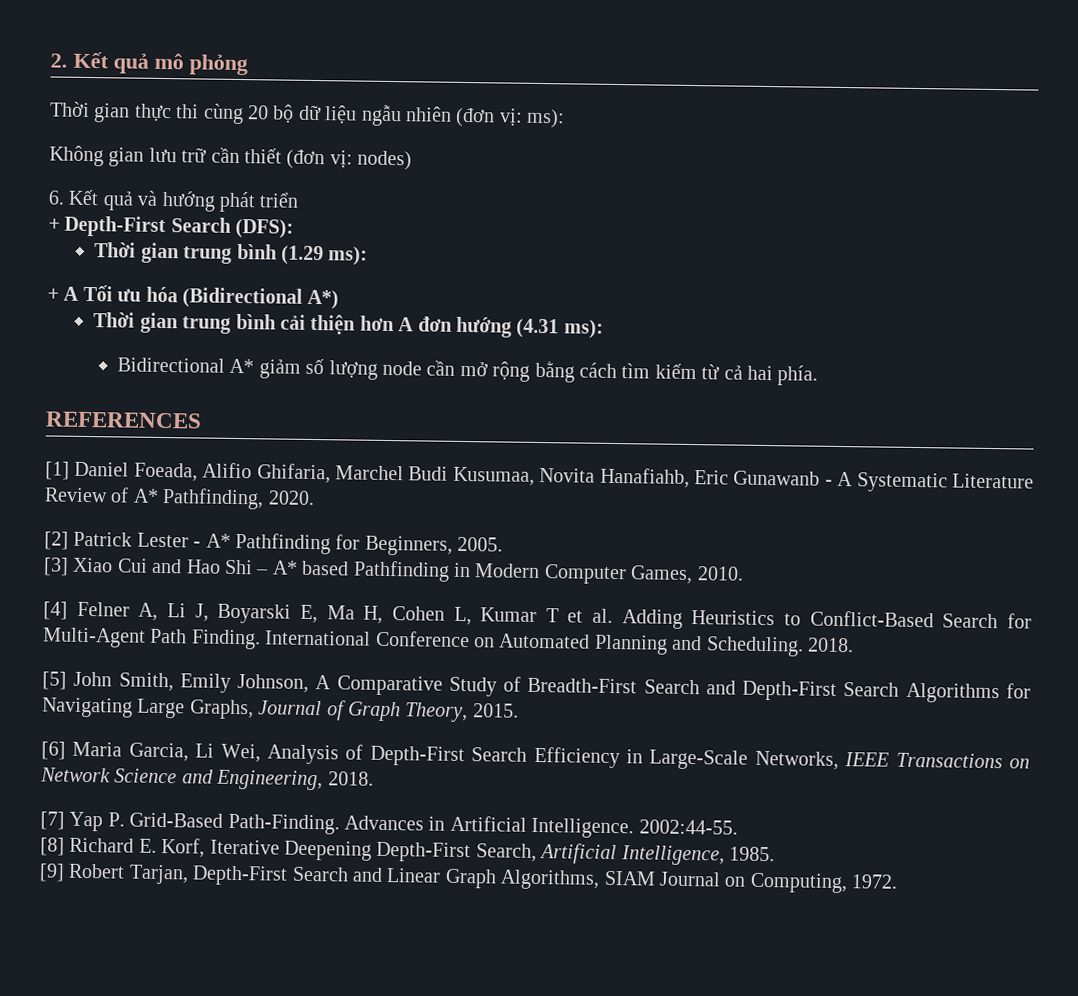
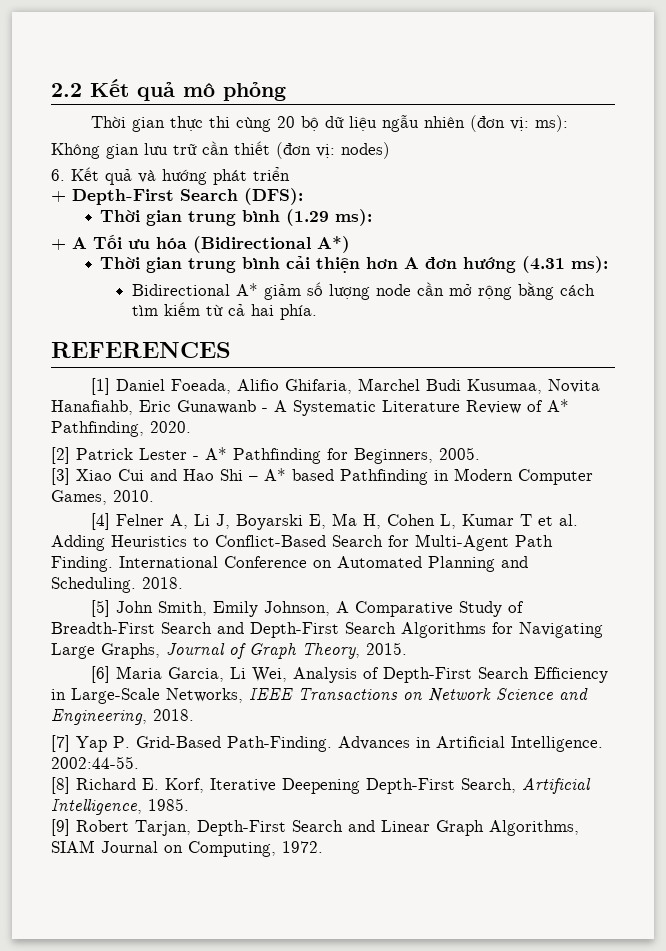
[50,53,68,68] 2. -> [51,83,82,97] 2.2

